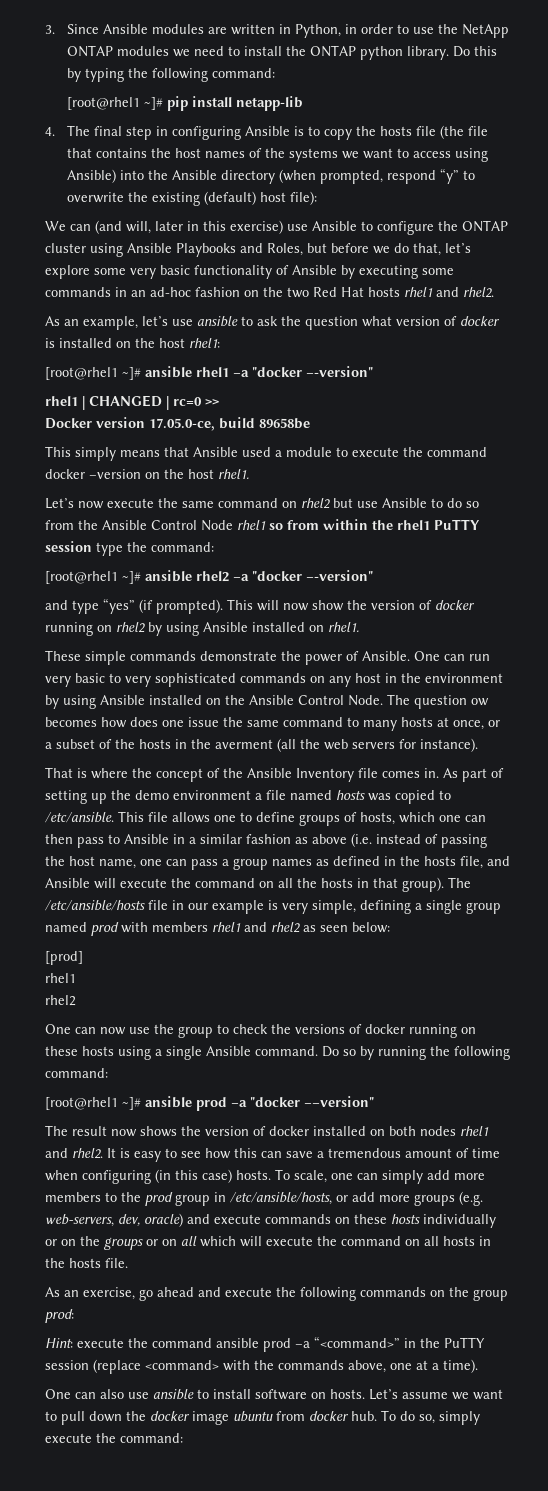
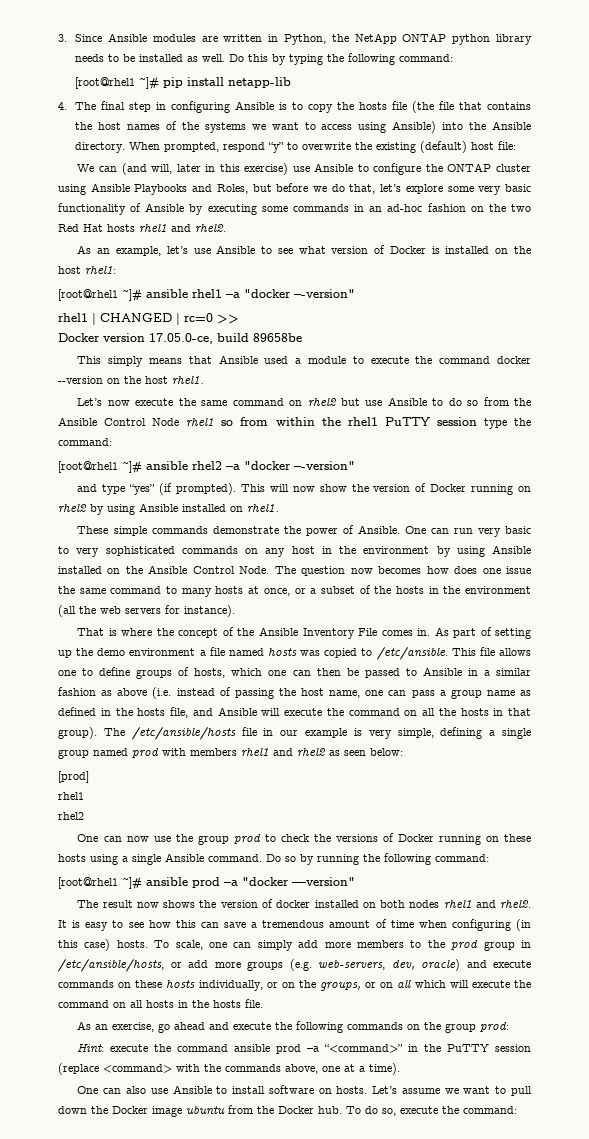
[344,24,509,38] [66,45,449,60] in order to use the NetApp ONTAP modules we need to install the ONTAP python library. -> [331,33,532,45] [75,54,226,62] the NetApp ONTAP python library needs to be installed as well.
[220,169,316,184] directory (when -> [75,142,161,153] directory. When
[289,191,317,205] file): -> [498,141,517,150] file:
[197,316,358,330] ansible to ask the question -> [216,245,293,254] Ansible to see
[460,316,500,326] docker -> [389,246,426,254] Docker
[89,469,141,479] –version -> [58,376,103,384] --version
[435,600,475,610] docker -> [430,484,467,492] Docker
[471,698,489,706] ow -> [350,568,373,574] now
[215,739,273,749] averment -> [465,586,531,594] environment
[358,768,378,778] file -> [357,628,377,636] File
[77,837,104,848] pass -> [346,668,400,678] be passed
[272,859,312,866] names -> [486,690,515,696] name
(213, 1032) none -> [233,834,261,844] prod
[365,1024,405,1034] docker -> [397,834,434,842] Docker
[423,1214,496,1228] individually -> [198,980,263,991] individually,
[104,1237,143,1250] groups -> [320,982,362,991] groups,
[153,1389,194,1400] ansible -> [172,1085,212,1094] Ansible
[150,1411,190,1421] docker -> [112,1106,148,1114] Docker
[309,1411,349,1421] docker -> [257,1106,314,1114] the Docker
[439,1411,480,1425] simply -> (396, 1112) none

